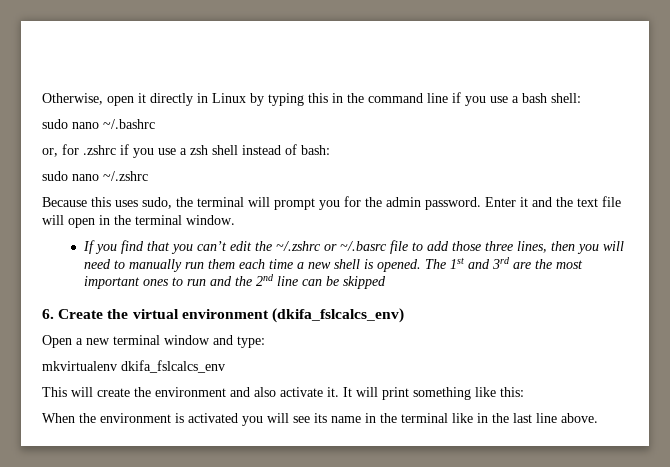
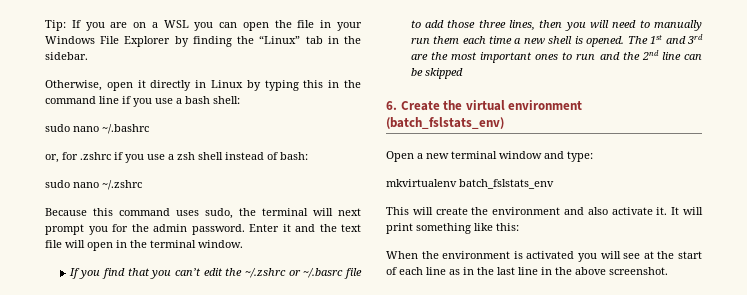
(42, 99) none -> [45,20,363,31] [45,35,362,47] [45,52,88,60] Tip: If you are on a WSL you can open the file in your Windows File Explorer by finding the “Linux” tab in the sidebar. //
(111, 202) none -> [119,208,170,216] command
(270, 202) none -> [338,208,361,216] next
[271,308,404,323] (dkifa_fslcalcs_env) -> [386,117,504,129] (batch_fslstats_env)
[121,360,225,373] dkifa_fslcalcs_env -> [459,179,554,189] batch_fslstats_env
[314,413,598,423] its name in the terminal like in the last line above. -> [643,251,702,259] [386,267,668,275] at the start of each line as in the last line in the above screenshot.

